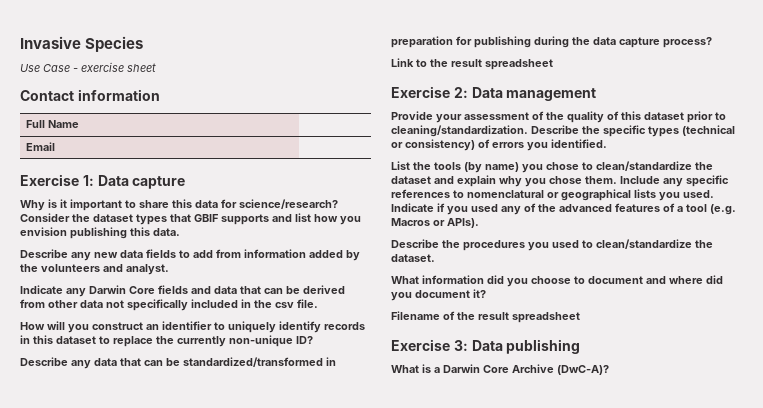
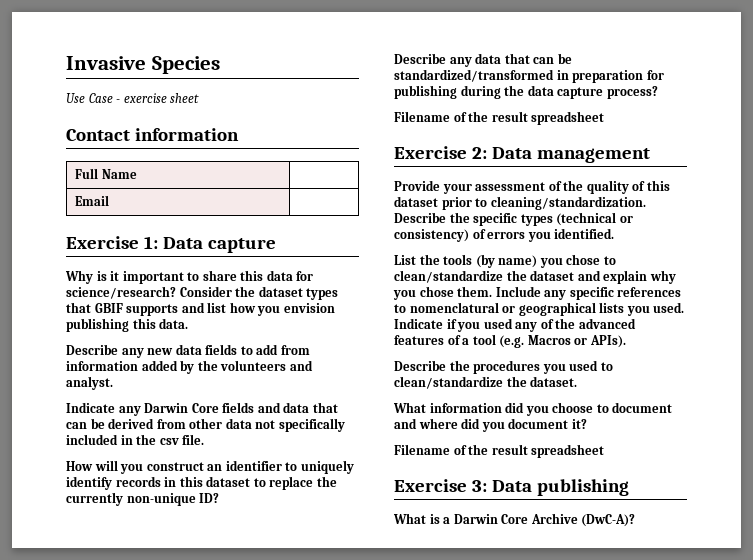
[391,58,427,67] Link to -> [394,111,467,122] Filename of

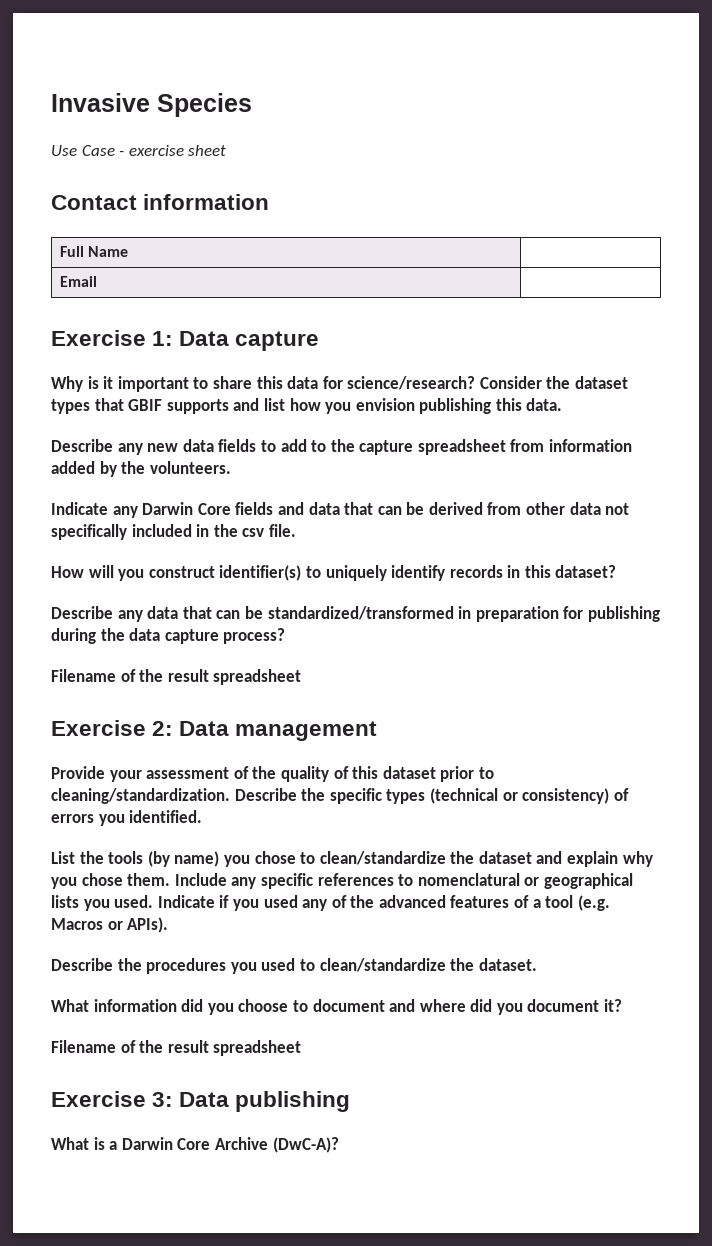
(279, 349) none -> [311,439,506,455] to the capture spreadsheet
[220,360,313,371] [66,376,113,390] volunteers and analyst. -> [149,461,231,474] volunteers.
[207,460,282,471] an identifier -> [219,565,302,581] identifier(s)
[206,476,337,490] [66,492,220,506] dataset to replace the currently non-unique ID? -> [555,565,617,578] dataset?

